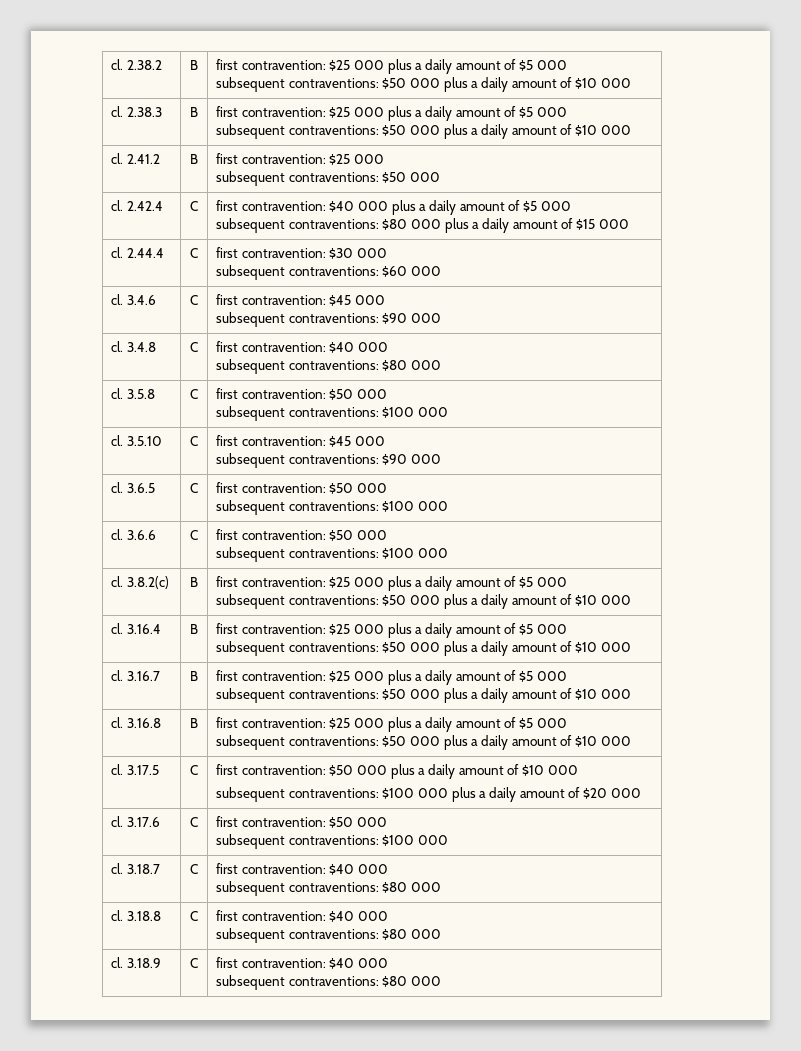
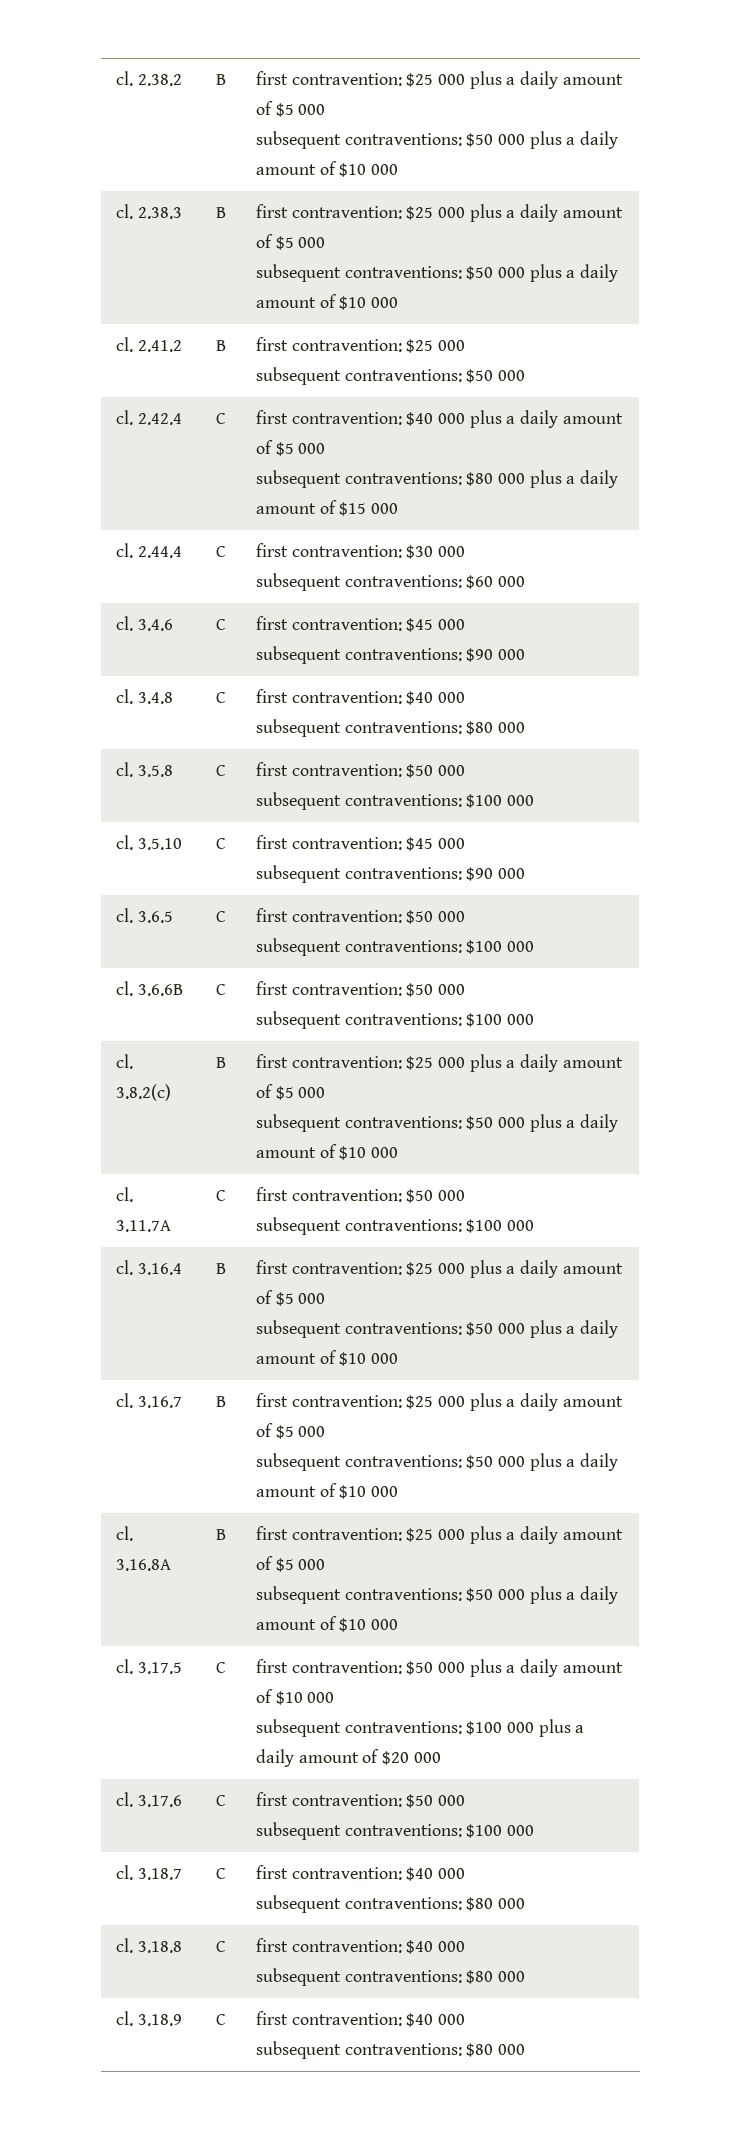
[126,530,156,540] 3.6.6 -> [137,984,183,996] 3.6.6B
(631, 600) none -> [115,1187,133,1202] [115,1220,171,1232] [216,1190,226,1201] [255,1187,466,1203] [255,1217,535,1235] // cl. 3.11.7A | C | first contravention: $50 000 // subsequent contraventions: $100 000
[126,718,161,728] 3.16.8 -> [115,1559,171,1571] 3.16.8A

